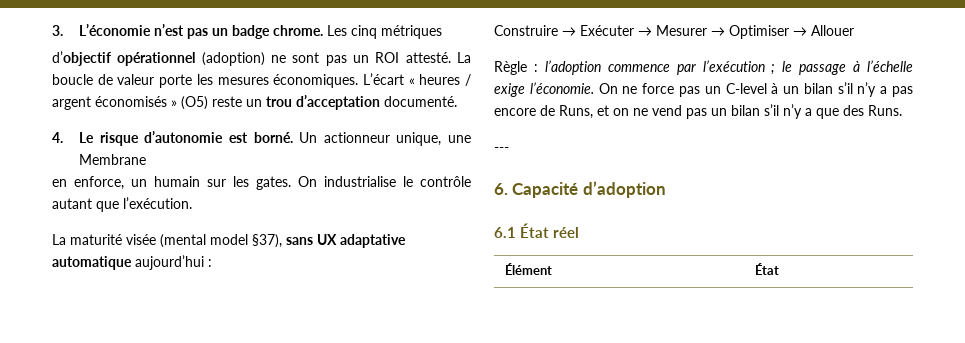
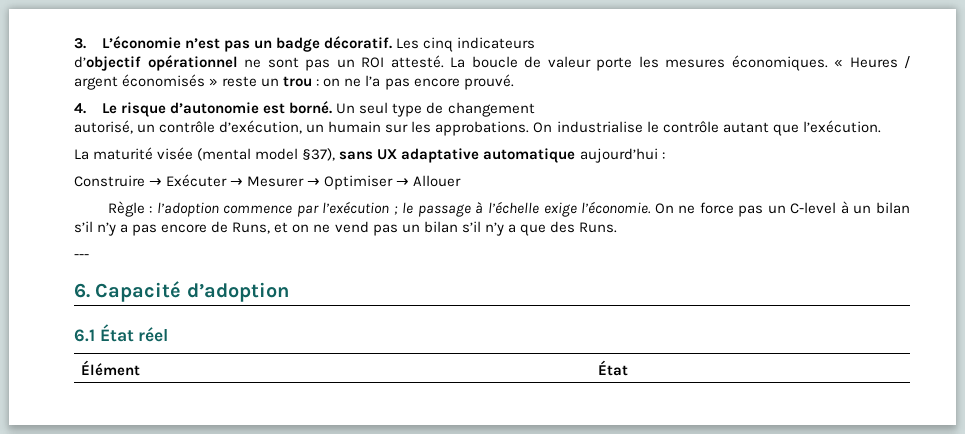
[273,25,324,36] chrome. -> [324,36,393,49] décoratif.
[381,25,443,39] métriques -> [457,37,536,49] indicateurs
[201,52,265,66] (adoption) -> (238, 63) none
[362,73,461,85] L’écart « heures -> [834,57,898,68] « Heures
[181,96,208,110] (O5) -> (219, 82) none
[296,94,457,110] d’acceptation documenté. -> [316,74,514,90] : on ne l’a pas encore prouvé.
[323,132,471,146] [79,154,147,165] [52,176,124,190] actionneur unique, une Membrane // en enforce, -> [359,102,535,117] [74,120,303,134] seul type de changement // autorisé, un contrôle d’exécution,
[256,176,291,190] gates. -> [435,121,530,136] approbations.

